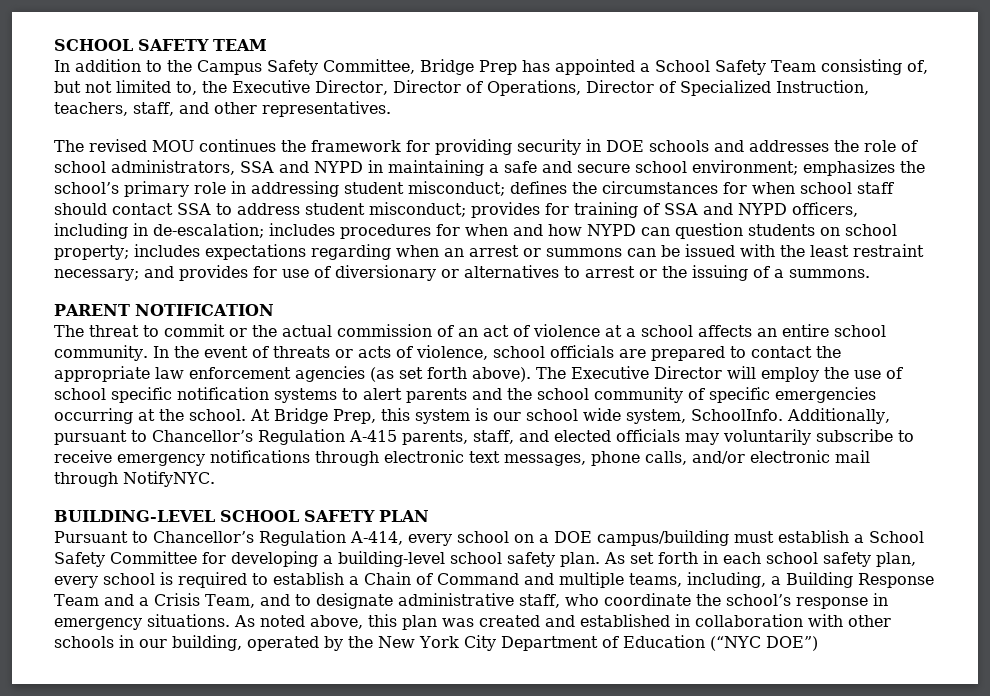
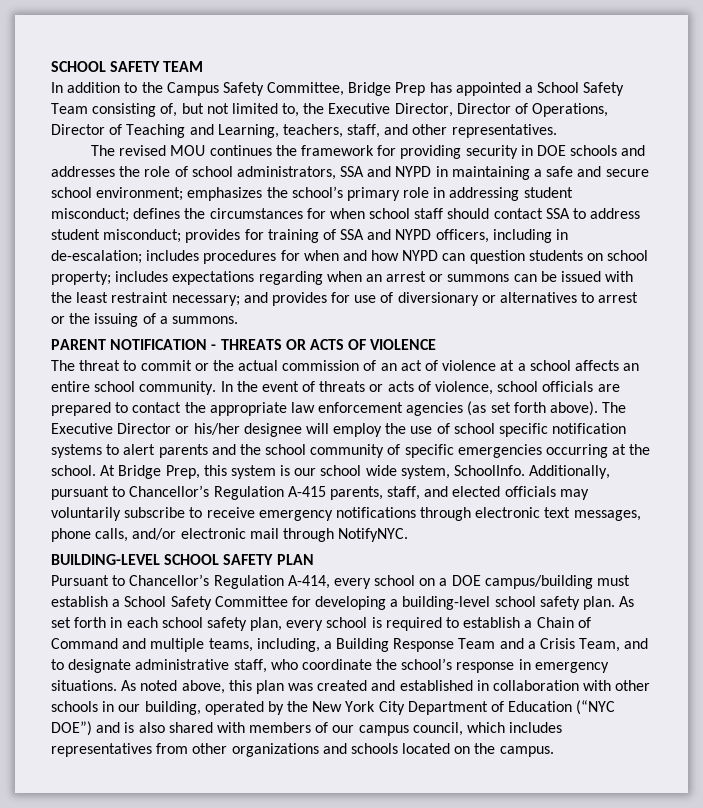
[679,80,869,96] Specialized Instruction, -> [126,124,279,138] Teaching and Learning,
(274, 310) none -> [211,339,437,350] - THREATS OR ACTS OF VIOLENCE
(722, 372) none -> [175,423,302,437] or his/her designee
(818, 643) none -> [96,722,563,736] [51,743,554,757] and is also shared with members of our campus council, which includes representatives from other organizations and schools located on the campus.

